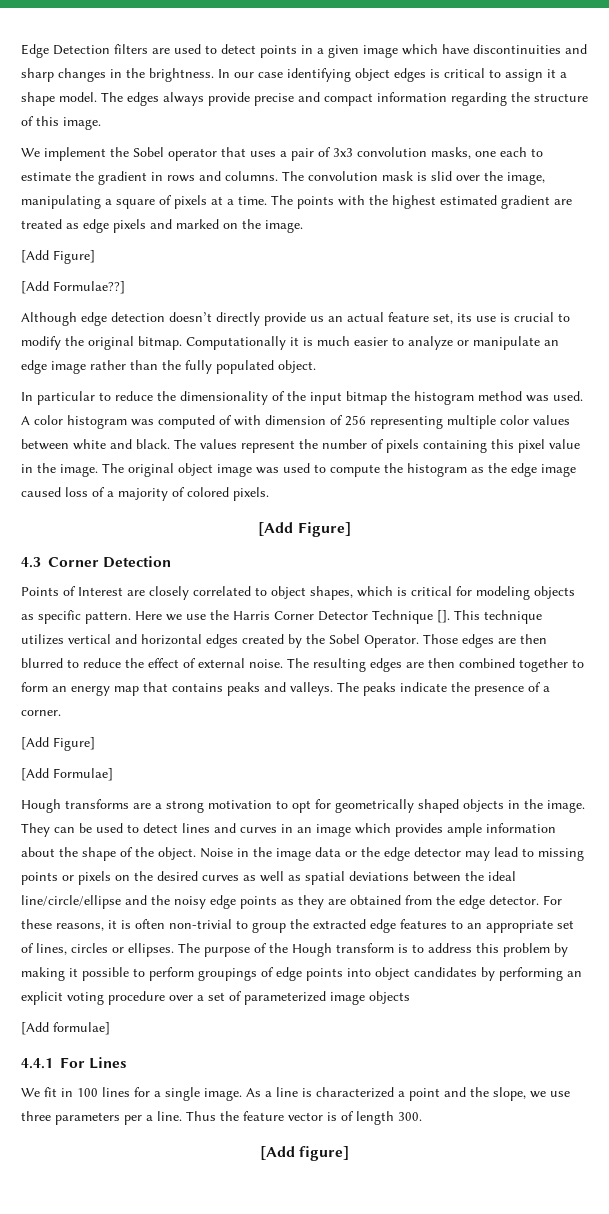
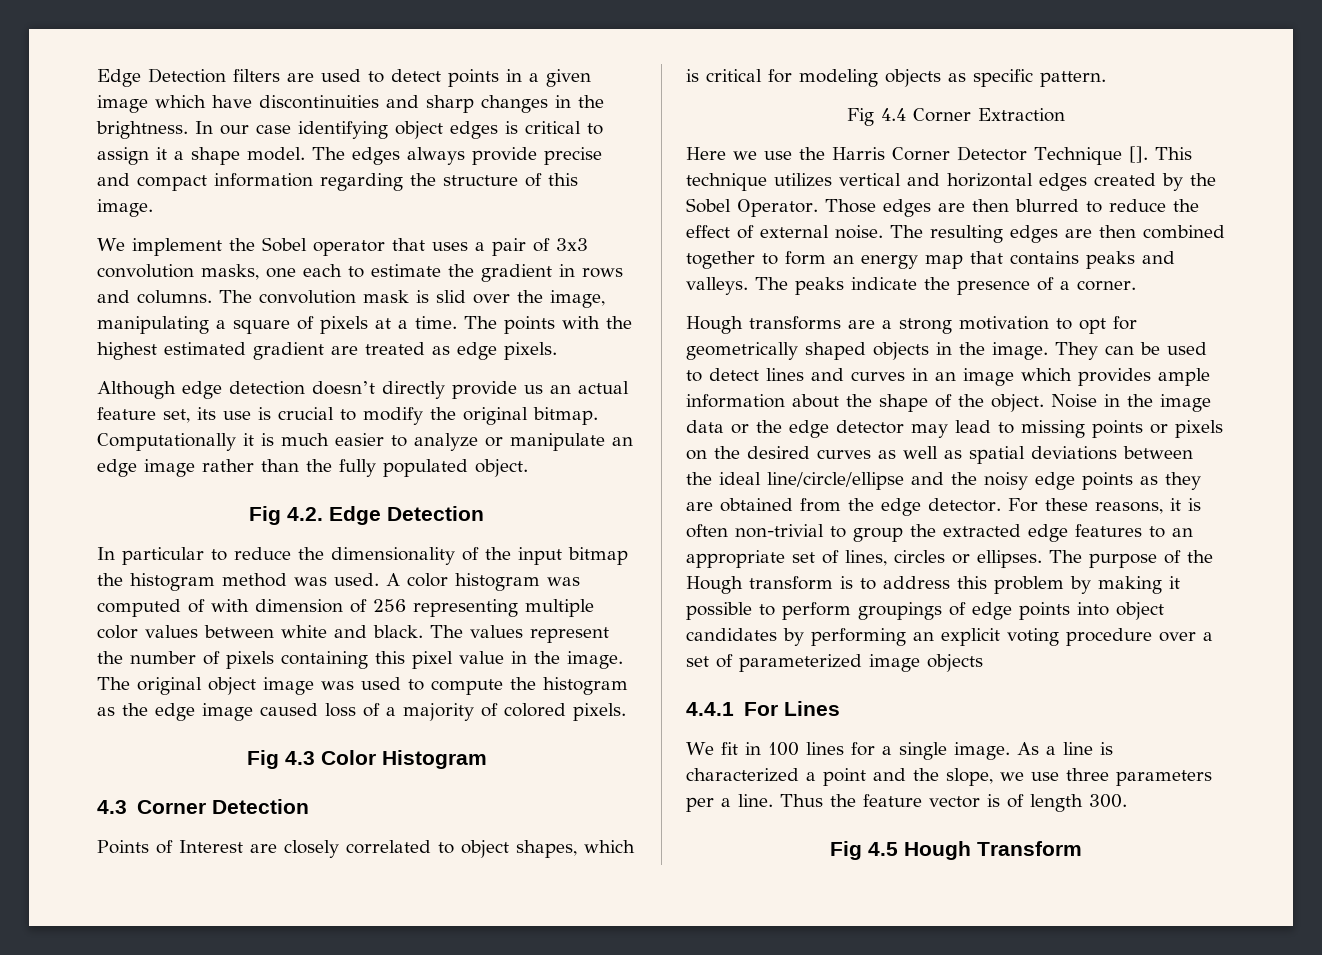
[113,219,303,233] [21,250,95,264] [21,281,125,294] pixels and marked on the image. // [Add Figure] // [Add Formulae??] -> [504,342,557,360] pixels.
(316, 366) none -> [249,506,484,525] // Fig 4.2. Edge Detection
[258,522,351,537] [Add Figure] -> [246,750,487,769] Fig 4.3 Color Histogram
(131, 617) none -> [846,108,1065,126] // Fig 4.4 Corner Extraction //
[21,737,95,751] [21,768,113,781] // [Add Figure] // [Add Formulae] -> (1136, 285) none
[21,1022,110,1035] // [Add formulae] -> (983, 663) none
[259,1146,350,1161] [Add figure] -> [829,841,1082,860] Fig 4.5 Hough Transform

